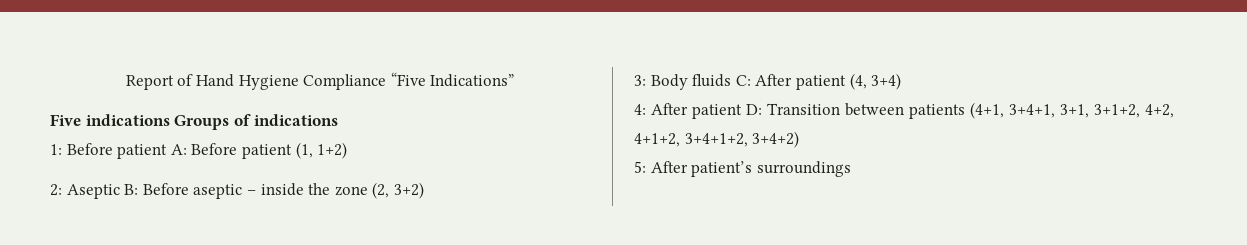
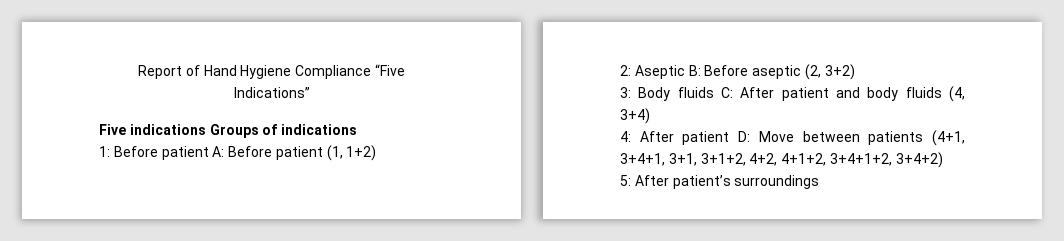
[246,183,368,196] – inside the zone -> (802, 72) none
(846, 82) none -> [836,87,942,101] and body fluids
[767,103,840,115] Transition -> [758,131,794,142] Move

